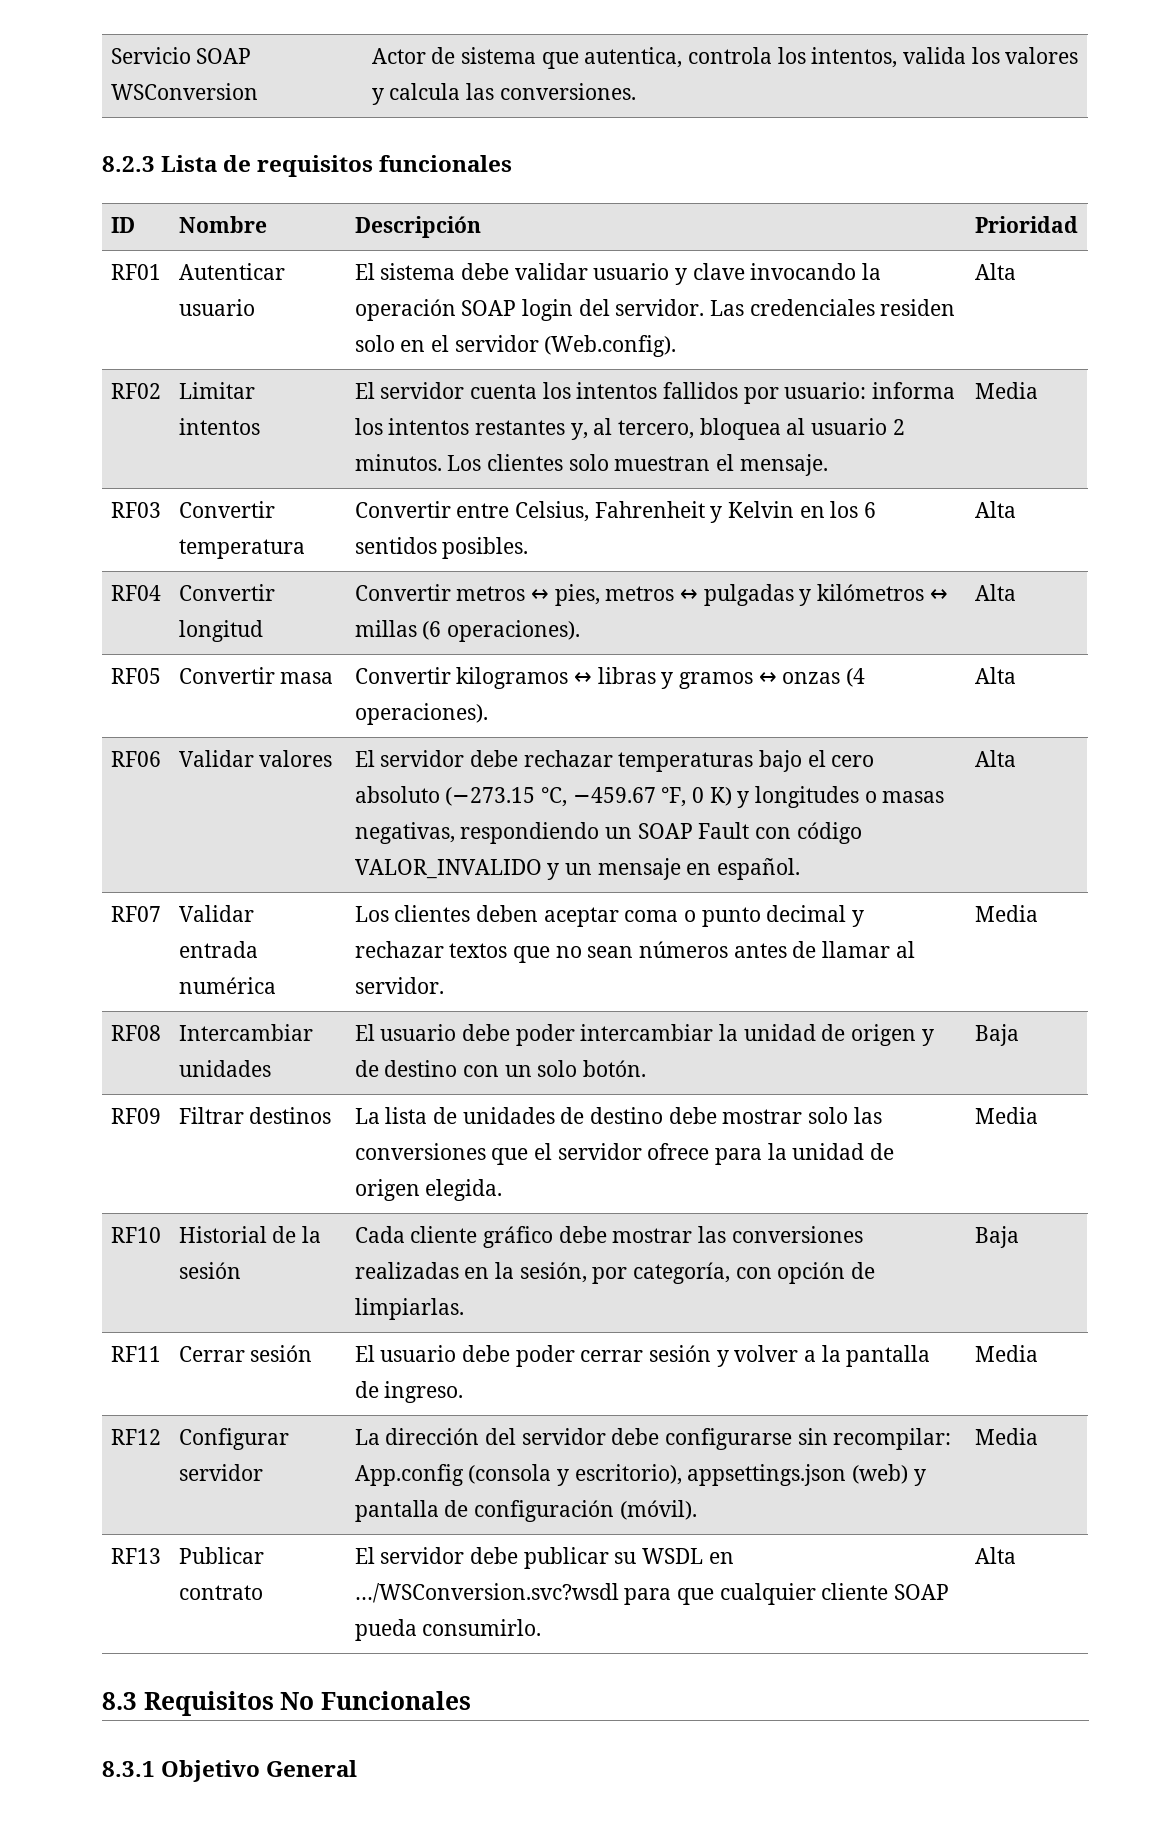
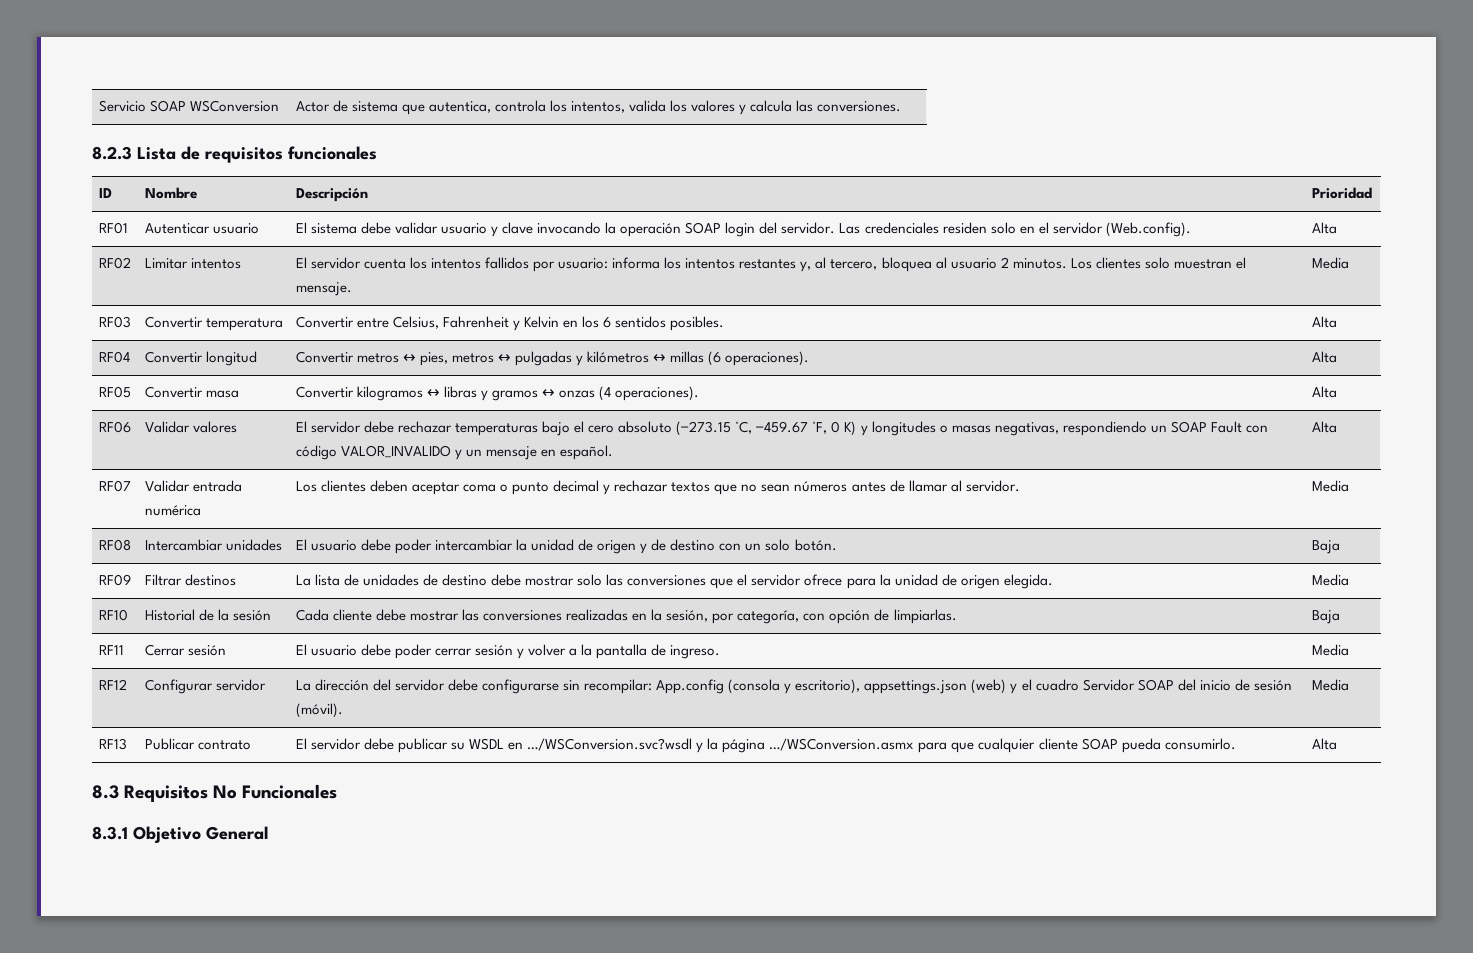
[483,1226,554,1248] gráfico -> (372, 615) none
[354,1500,615,1522] pantalla de configuración -> [1021,679,1292,691] el cuadro Servidor SOAP del inicio de sesión
(619, 1593) none -> [696,738,915,753] y la página …/WSConversion.asmx

